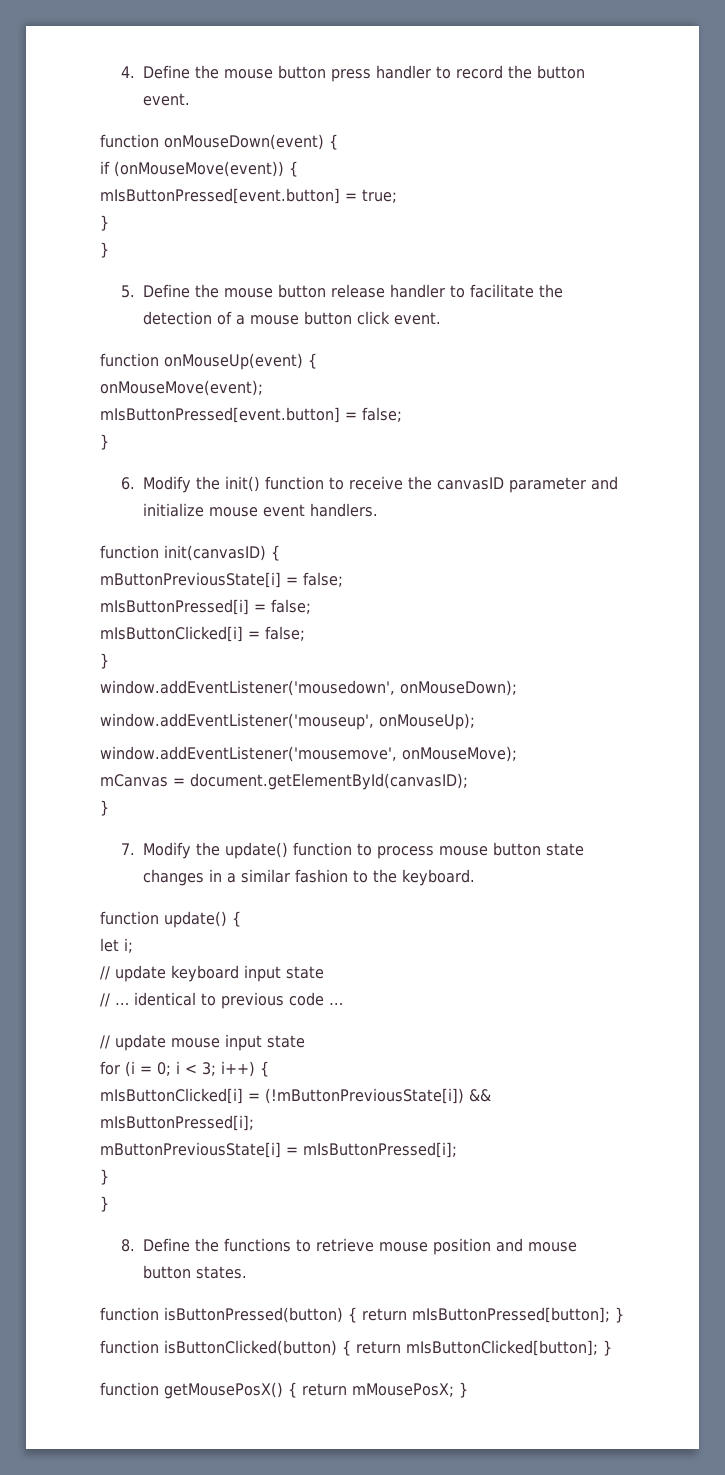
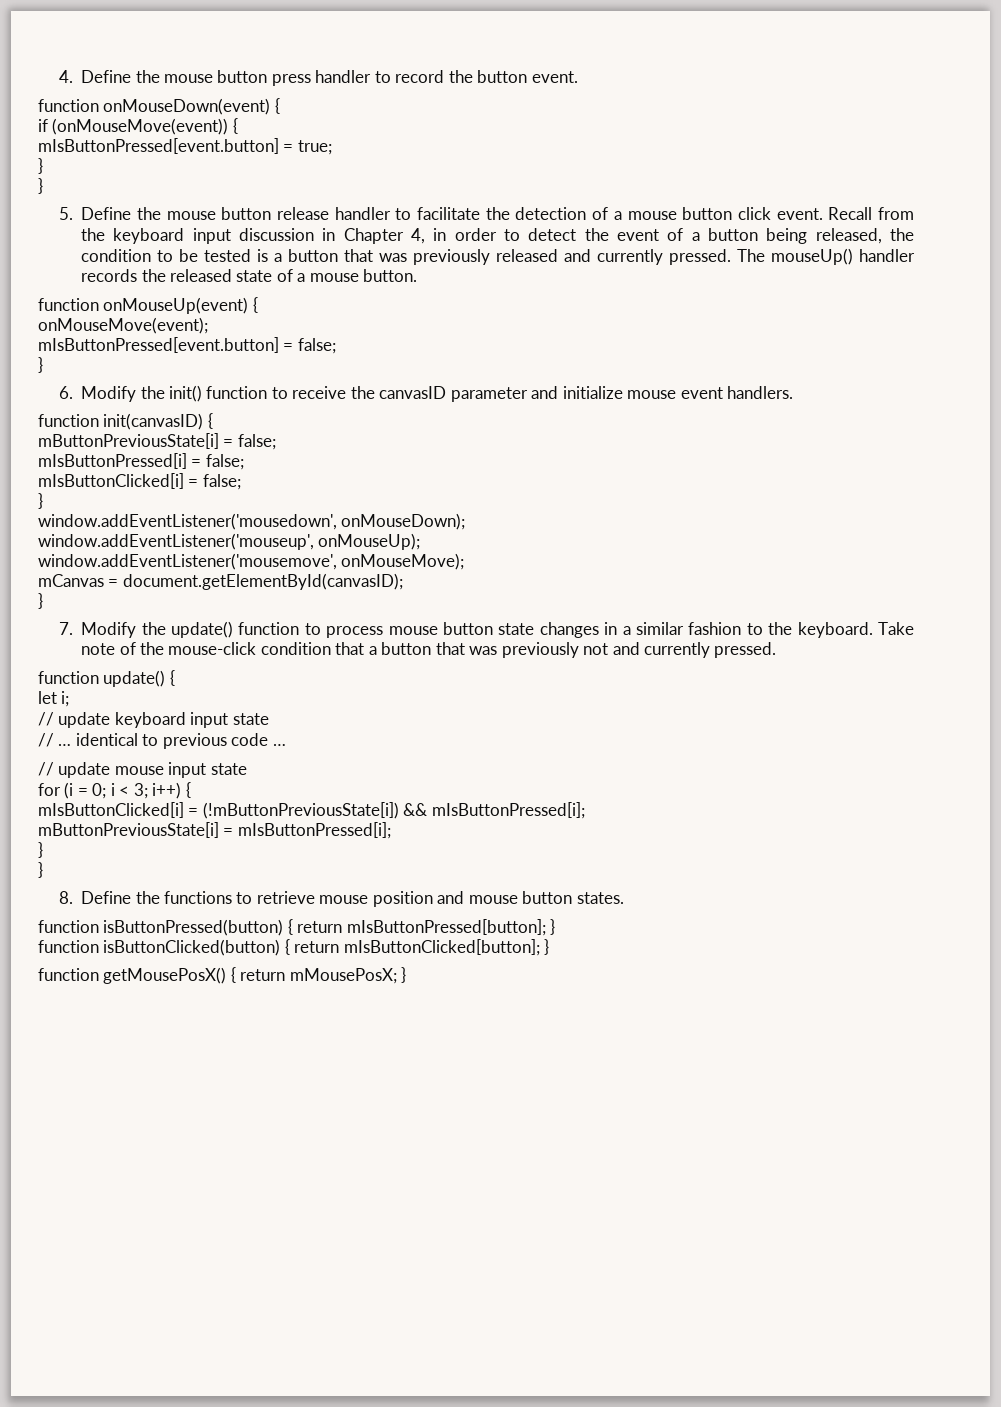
(441, 318) none -> [828,207,915,220] [81,228,915,244] [81,248,916,265] [81,269,418,282] Recall from the keyboard input discussion in Chapter 4, in order to detect the event of a button being released, the condition to be tested is a button that was previously released and currently pressed. The mouseUp() handler records the released state of a mouse button.
(475, 877) none -> [877,622,914,635] [81,642,777,658] Take note of the mouse-click condition that a button that was previously not and currently pressed.

